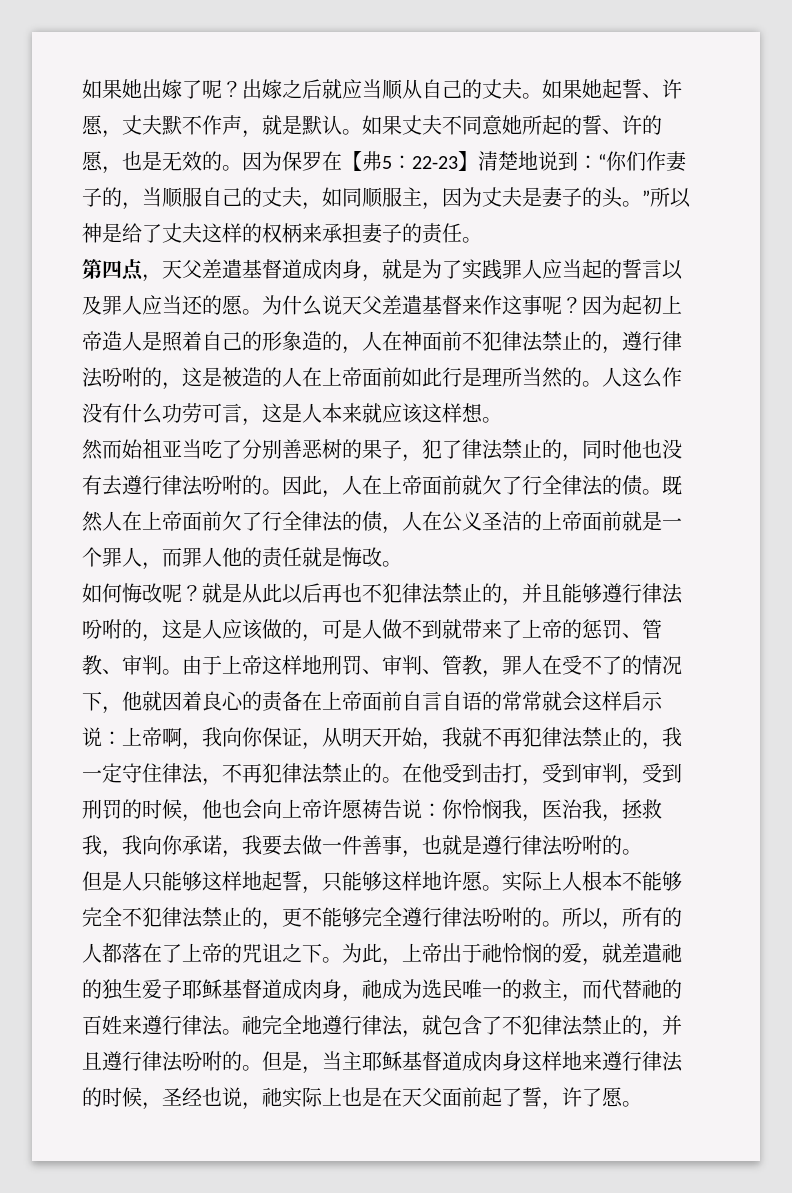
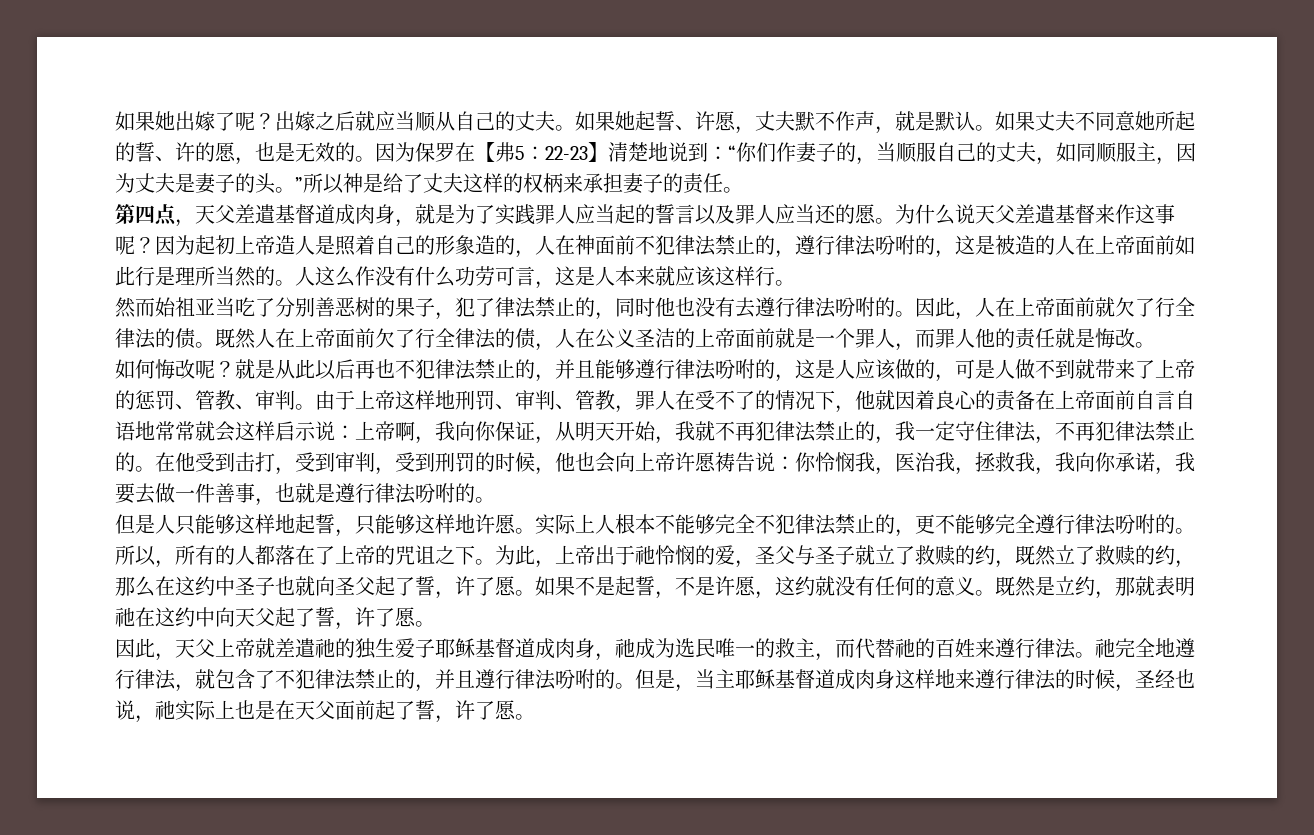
[462,403,483,423] 想 -> [755,266,775,286] 行
[482,691,502,711] 的 -> [135,421,155,440] 地
(602, 962) none -> [755,545,1195,568] [115,576,1195,599] [115,607,435,630] [115,638,255,661] 圣父与圣子就立了救赎的约，既然立了救赎的约，那么在这约中圣子也就向圣父起了誓，许了愿。如果不是起誓，不是许愿，这约就没有任何的意义。既然是立约，那就表明祂在这约中向天父起了誓，许了愿。 // 因此，天父上帝

